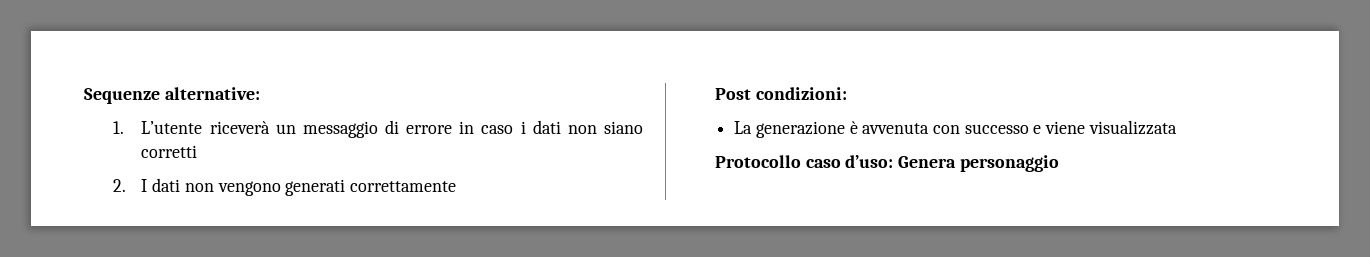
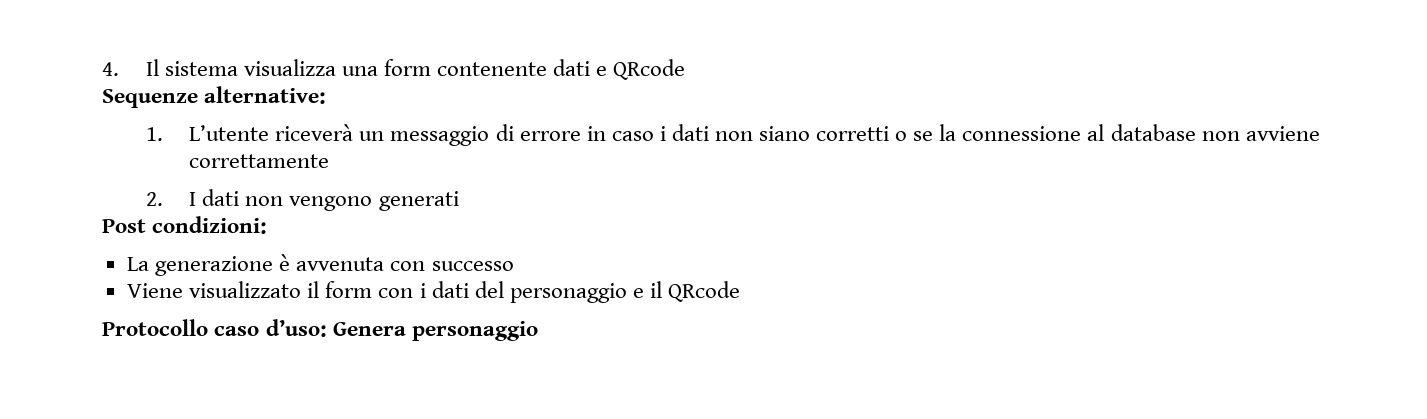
(83, 96) none -> [102,59,686,80] 4. Il sistema visualizza una form contenente dati e QRcode //
(198, 151) none -> [895,124,1320,141] [189,154,330,168] o se la connessione al database non avviene correttamente
[350,181,457,192] correttamente -> (459, 201) none
[1033,120,1177,135] e viene visualizzata -> [127,281,740,303] // Viene visualizzato il form con i dati del personaggio e il QRcode

